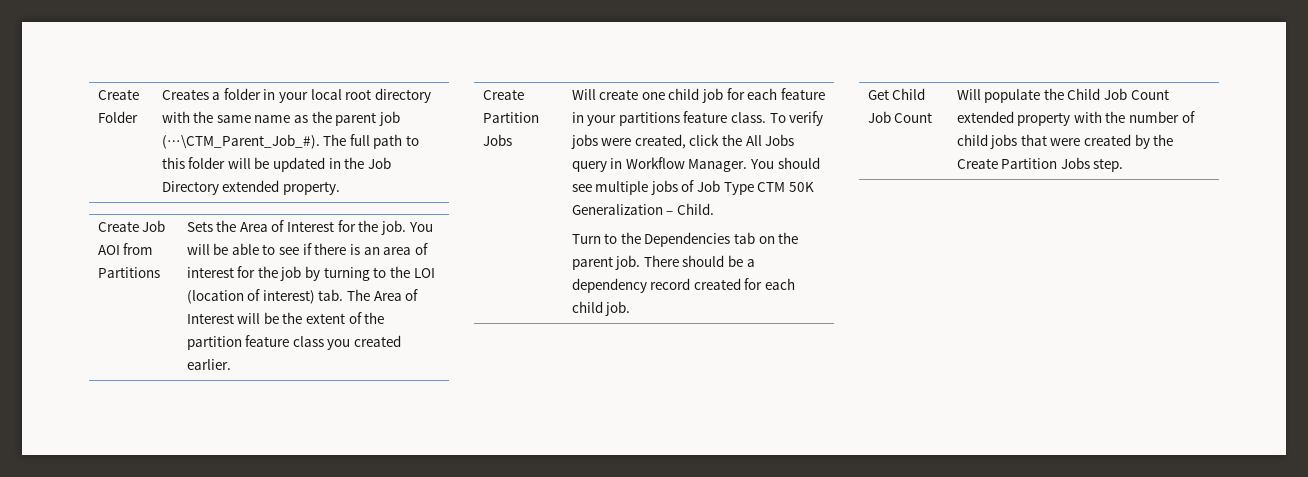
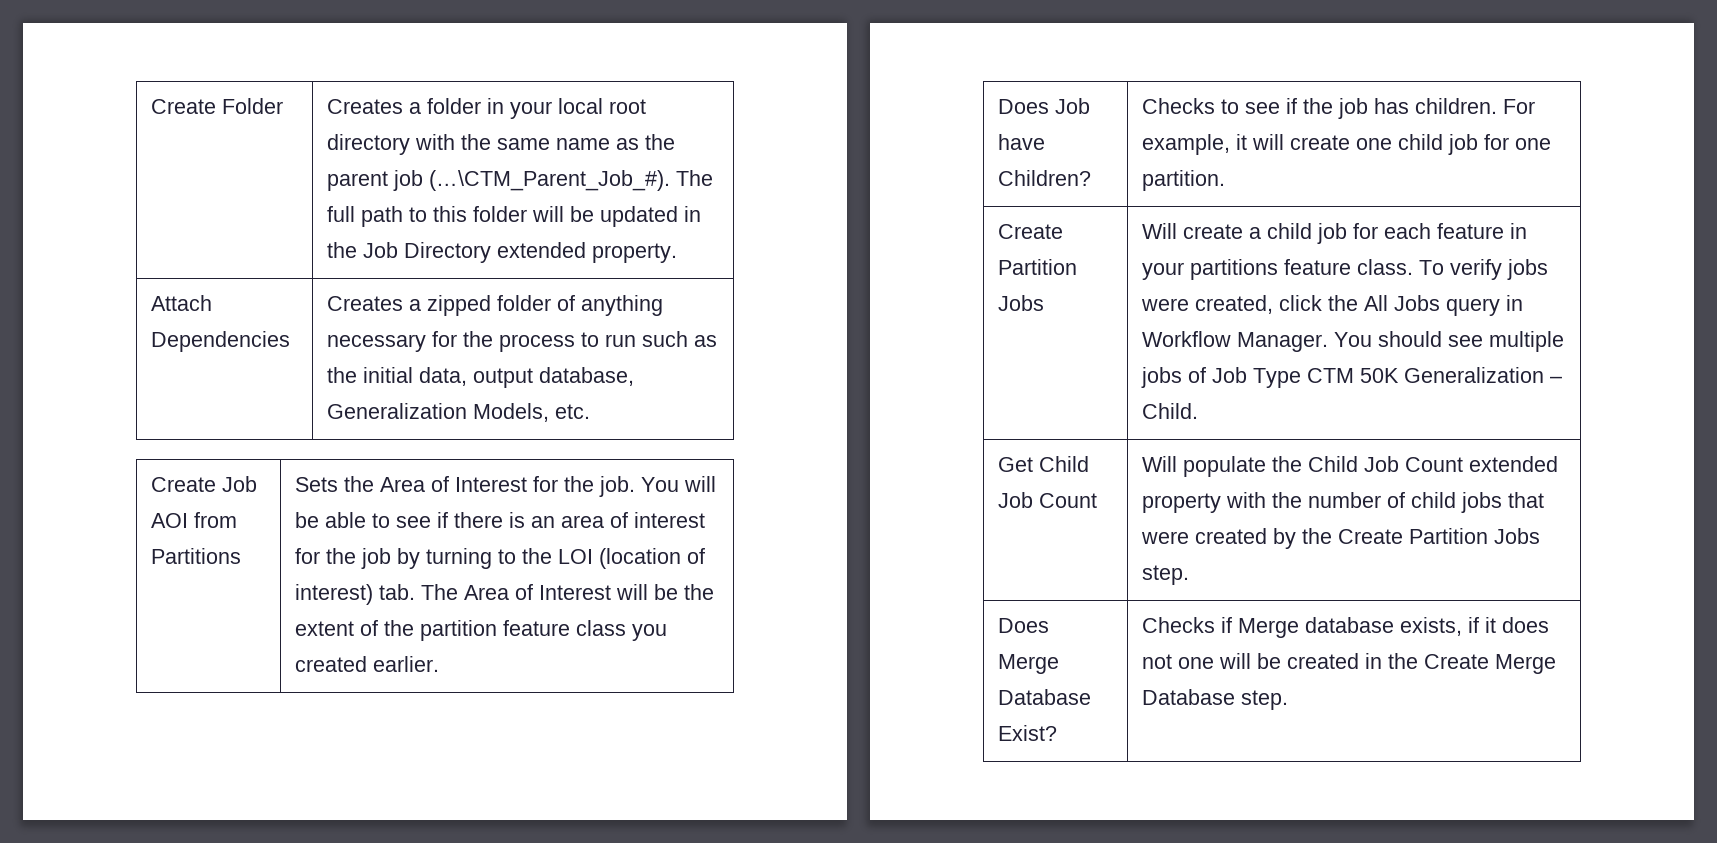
(340, 188) none -> [151,295,213,311] [151,331,291,352] [327,295,664,316] [327,331,718,352] [327,367,635,388] [327,403,591,422] // Attach Dependencies | Creates a zipped folder of anything necessary for the process to run such as the initial data, output database, Generalization Models, etc.
(231, 364) none -> [998,98,1091,114] [998,134,1046,150] [998,170,1092,186] [1142,98,1536,119] [1142,134,1552,155] [1142,170,1226,191] // Does Job have Children? | Checks to see if the job has children. For example, it will create one child job for one partition.
[641,92,665,100] one -> [1249,227,1262,239] a
[571,232,799,247] [571,255,755,270] [571,278,796,293] [571,301,631,316] // Turn to the Dependencies tab on the parent job. There should be a dependency record created for each child job. -> (1199, 411) none
(1124, 165) none -> [998,618,1050,633] [998,654,1060,674] [998,689,1092,705] [998,725,1058,741] [1142,617,1550,638] [1142,653,1557,674] [1142,689,1289,710] // Does Merge Database Exist? | Checks if Merge database exists, if it does not one will be created in the Create Merge Database step.

